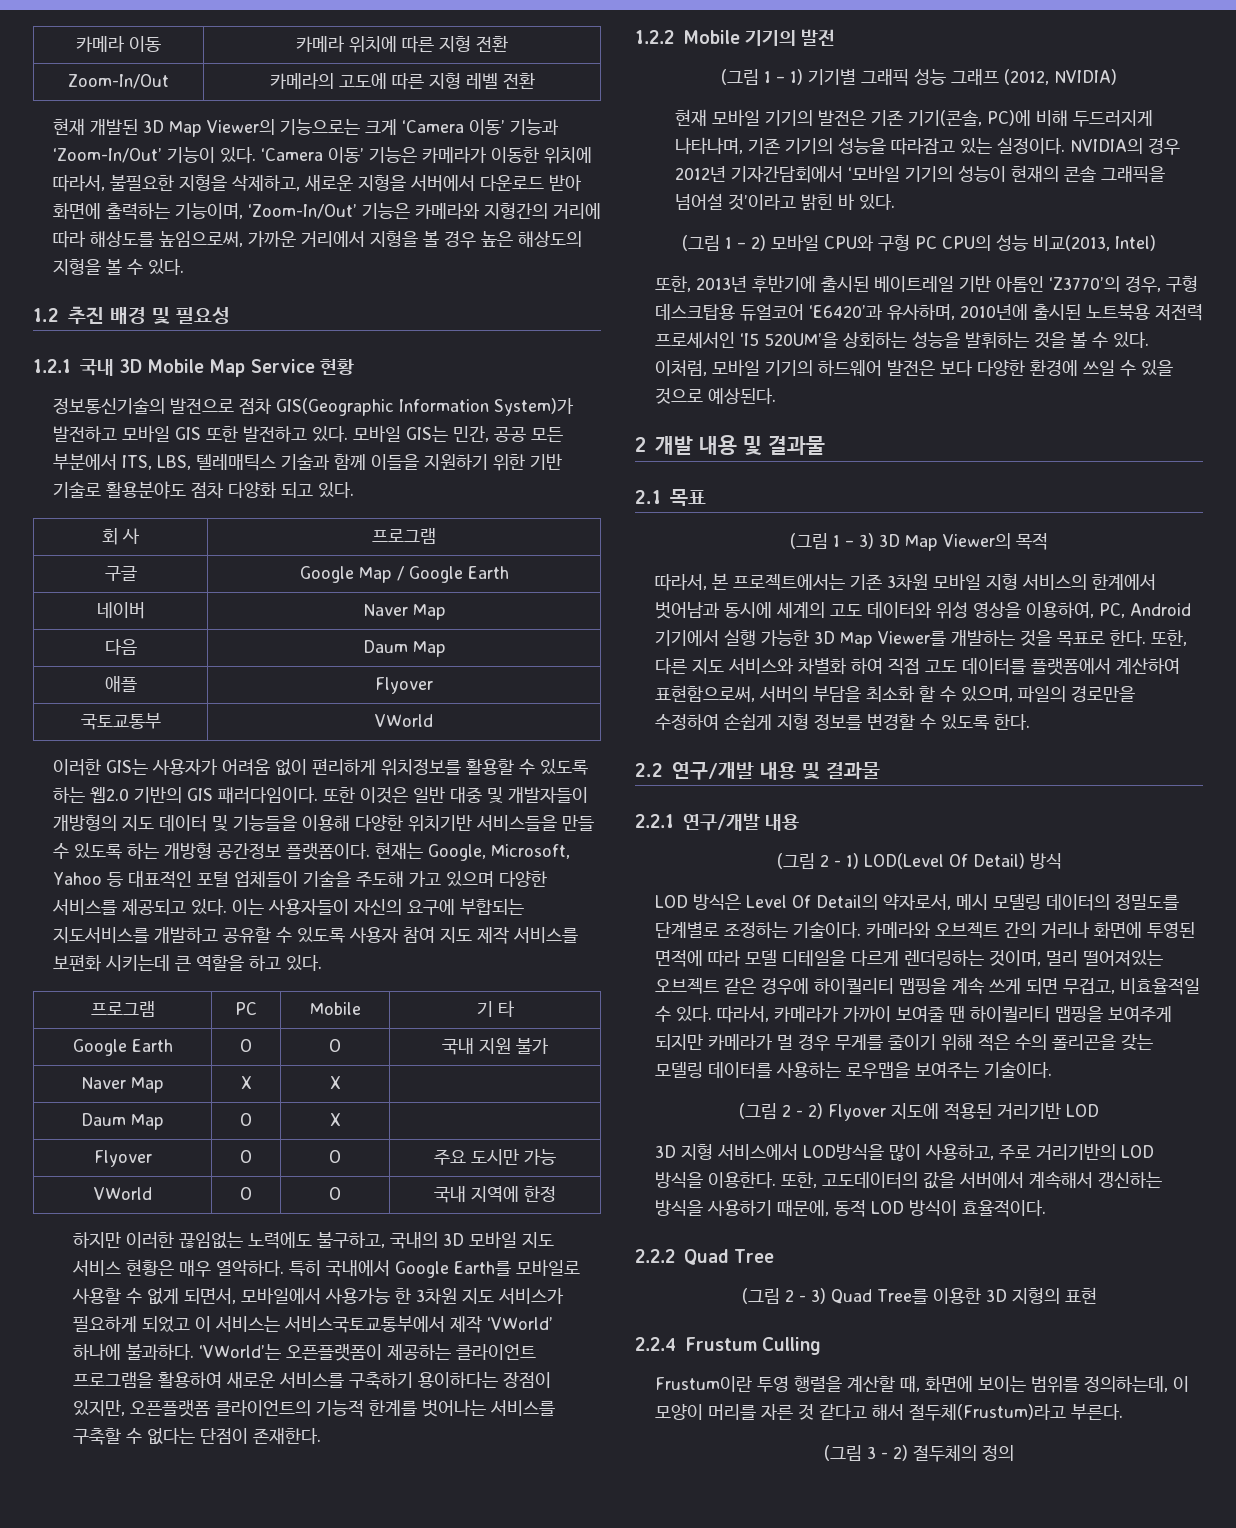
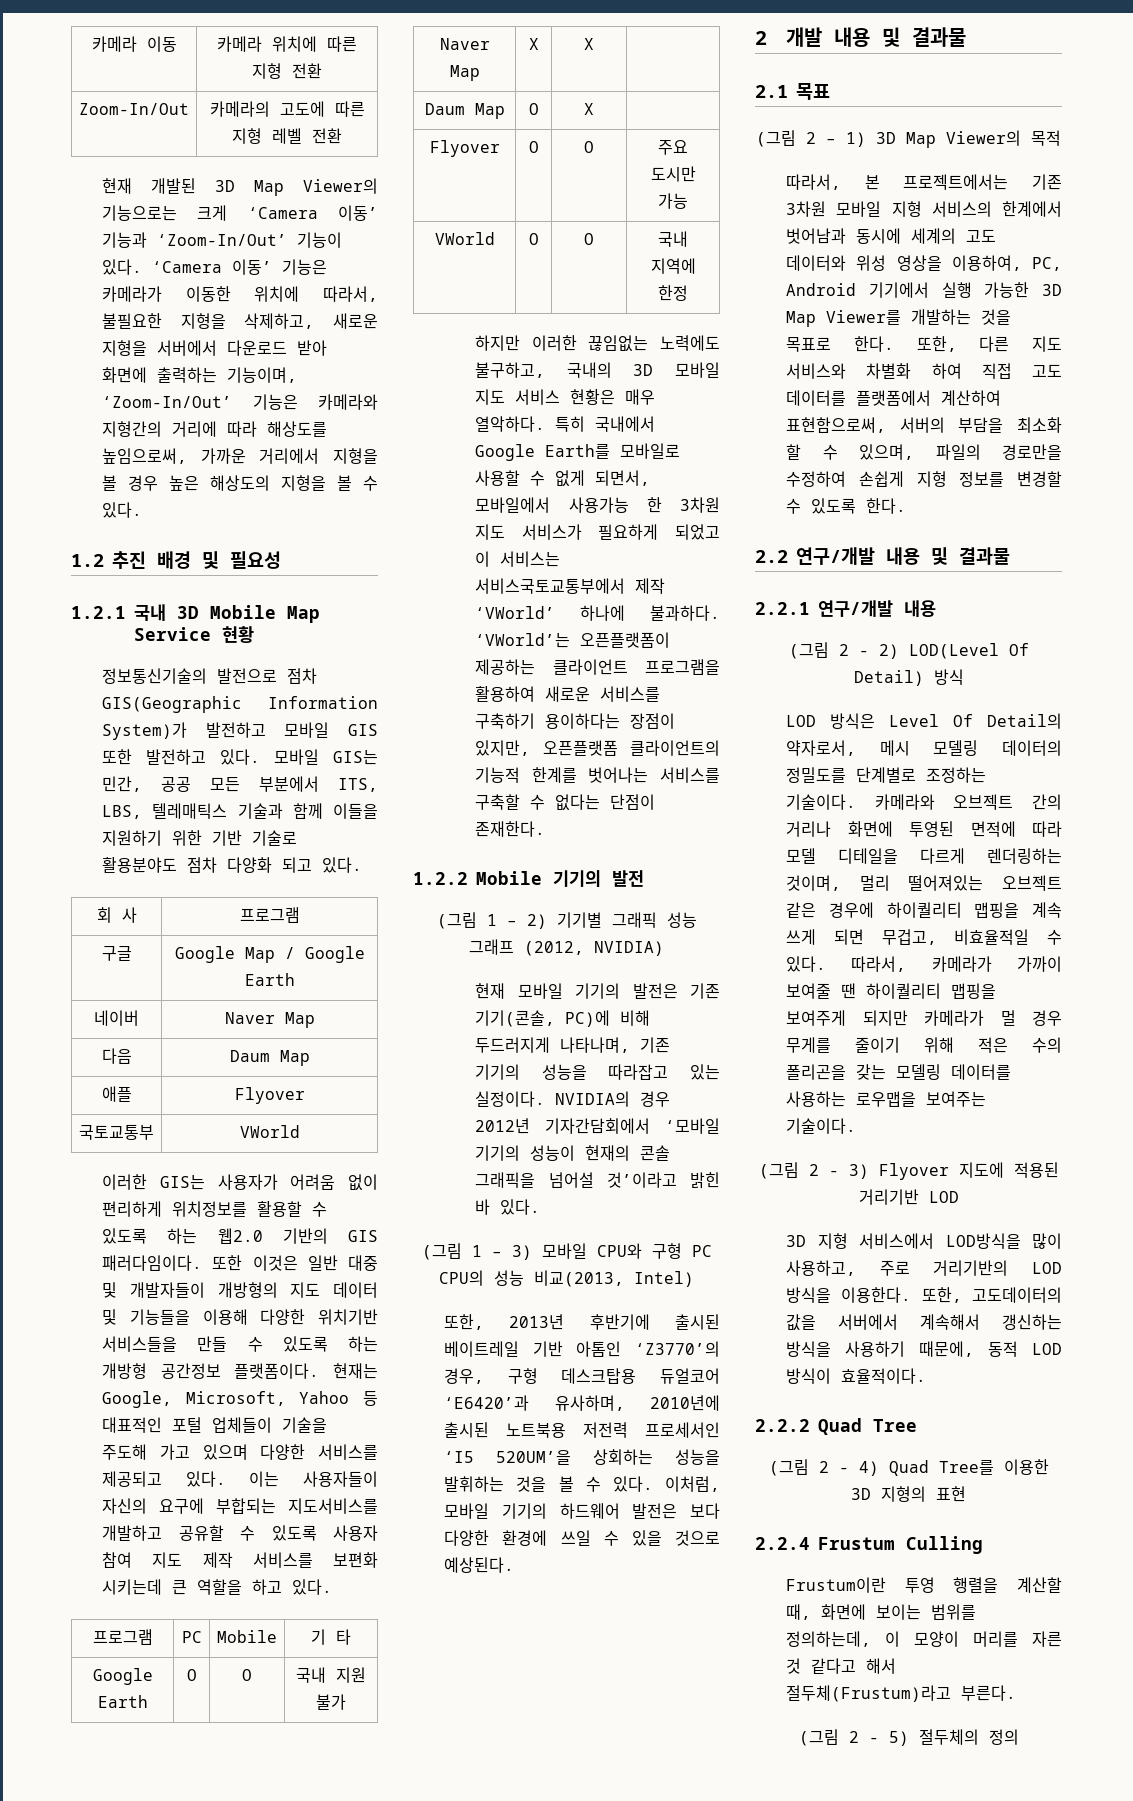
[790,69,803,85] 1) -> [526,914,547,929] 2)
[751,235,766,251] 2) -> [511,1245,532,1260] 3)
[833,533,874,549] 1 – 3) -> [806,132,866,147] 2 – 1)
[845,853,859,869] 1) -> [878,644,899,659] 2)
[808,1103,823,1119] 2) -> [848,1164,869,1179] 3)
[810,1288,826,1304] 3) -> [858,1461,879,1476] 4)
[867,1445,908,1461] 3 - 2) -> [848,1731,909,1746] 2 - 5)

